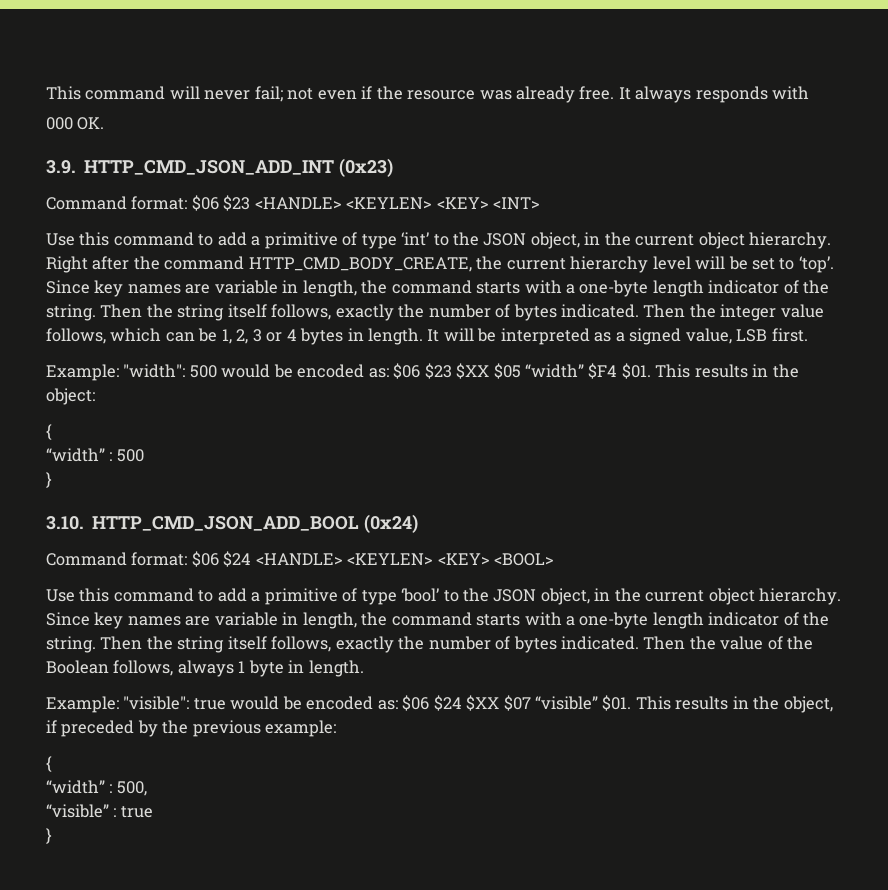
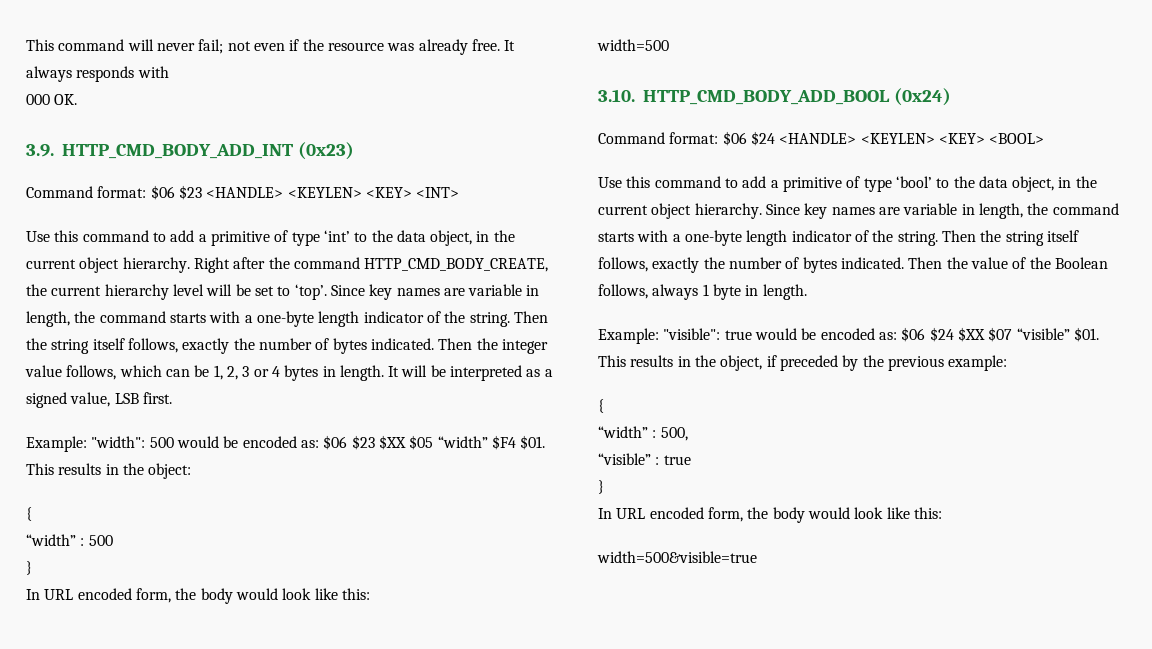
[84,160,335,175] HTTP_CMD_JSON_ADD_INT -> [62,144,293,159] HTTP_CMD_BODY_ADD_INT
[483,233,527,246] JSON -> [396,230,426,242] data
(52, 480) none -> [26,588,370,604] [597,39,669,51] // In URL encoded form, the body would look like this: // width=500
[92,516,360,531] HTTP_CMD_JSON_ADD_BOOL -> [643,90,890,105] HTTP_CMD_BODY_ADD_BOOL
[493,589,537,602] JSON -> [978,176,1008,188] data
(52, 836) none -> [598,507,942,523] [597,551,757,563] // In URL encoded form, the body would look like this: // width=500&visible=true

